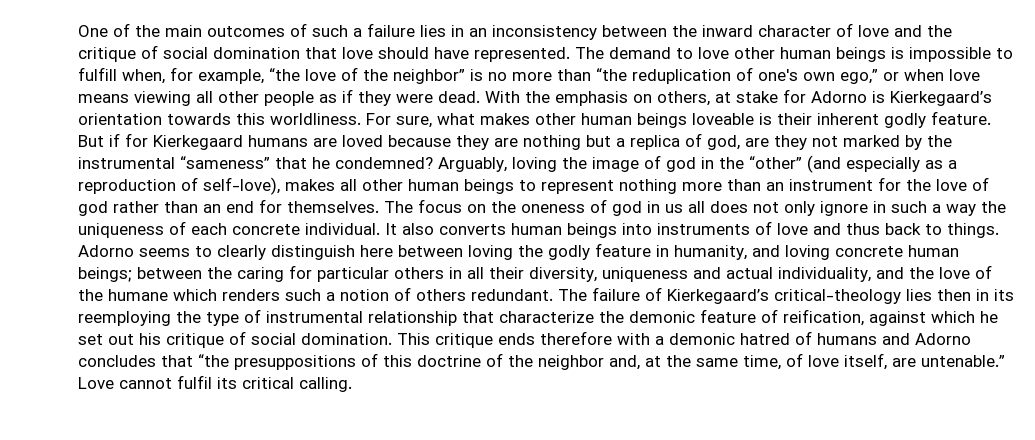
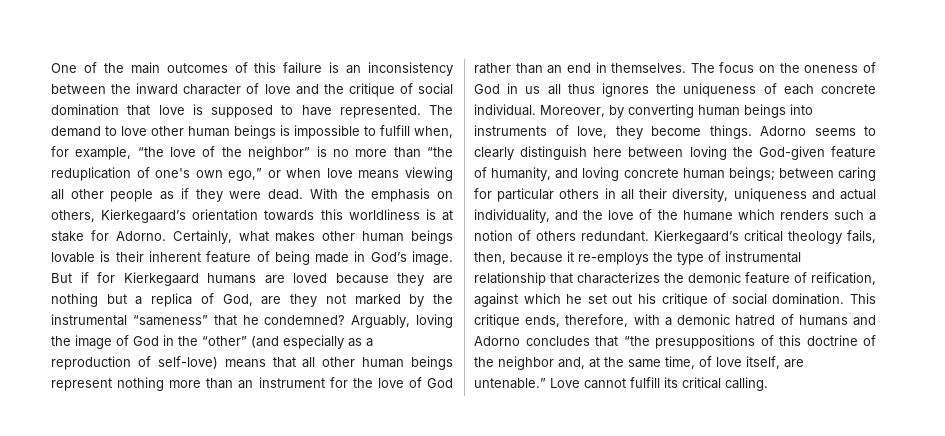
[312,23,464,37] such a failure lies in -> [254,62,340,74] this failure is
[378,47,429,59] should -> [192,104,294,118] is supposed to
[715,89,992,106] [78,113,432,128] at stake for Adorno is Kierkegaard’s orientation towards this worldliness. For sure, -> [101,209,454,223] [51,230,232,244] Kierkegaard’s orientation towards this worldliness is at stake for Adorno. Certainly,
[692,113,754,125] loveable -> [51,252,95,263] lovable
[884,111,991,128] godly feature. -> [206,251,454,265] feature of being made in God’s image.
[707,135,740,150] god, -> [222,294,253,306] God,
[666,157,696,172] god -> [133,336,159,346] God
[203,177,335,195] self-love), makes -> [157,356,296,369] self-love) means that
[519,180,536,191] to -> (453, 363) none
[78,201,108,216] god -> [427,378,454,388] God
[259,199,282,213] for -> [595,62,607,73] in
[612,201,642,216] god -> [474,84,500,94] God
[710,201,976,216] does not only ignore in such a way -> [567,83,649,97] thus ignores
[385,223,506,235] It also converts -> [540,104,694,118] Moreover, by converting
[777,223,942,235] love and thus back to -> [577,126,701,139] love, they become
[548,243,669,260] godly feature in -> [758,146,876,160] [474,167,487,178] God-given feature of
[207,267,232,279] the -> (834, 173) none
[558,287,1014,304] [78,311,171,326] The failure of Kierkegaard’s critical-theology lies then in its reemploying -> [654,230,876,244] [474,251,649,265] Kierkegaard’s critical theology fails, then, because it re-employs
[499,311,594,323] characterize -> [577,272,660,284] characterizes
[498,331,612,345] ends therefore -> [525,314,629,327] ends, therefore,
[177,375,212,389] fulfil -> [630,377,660,388] fulfill

